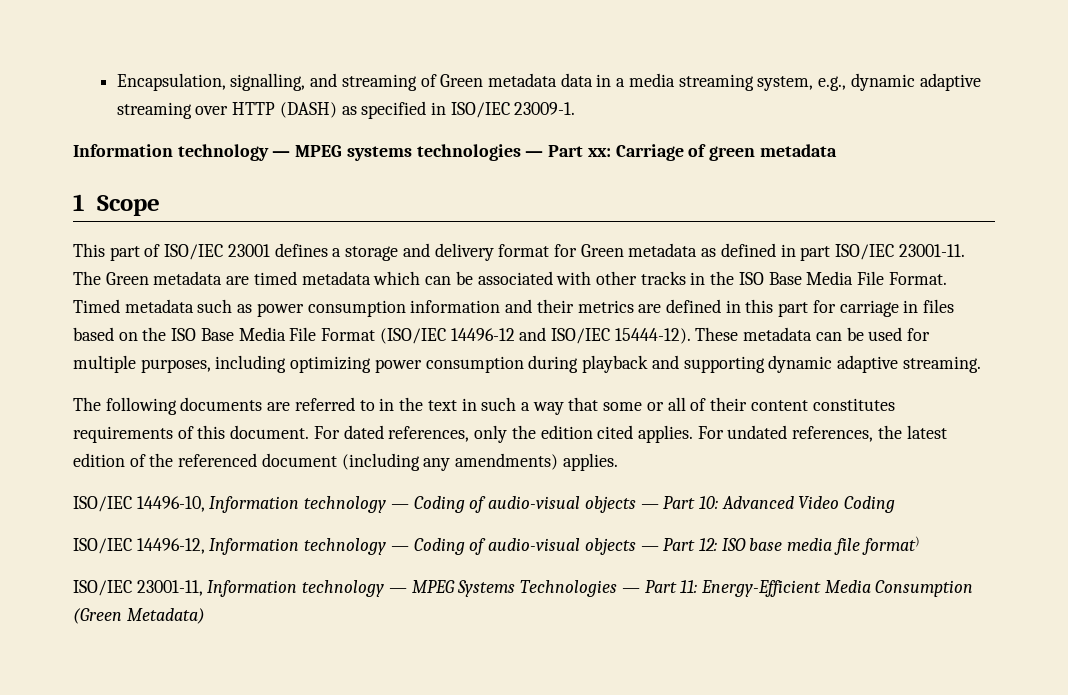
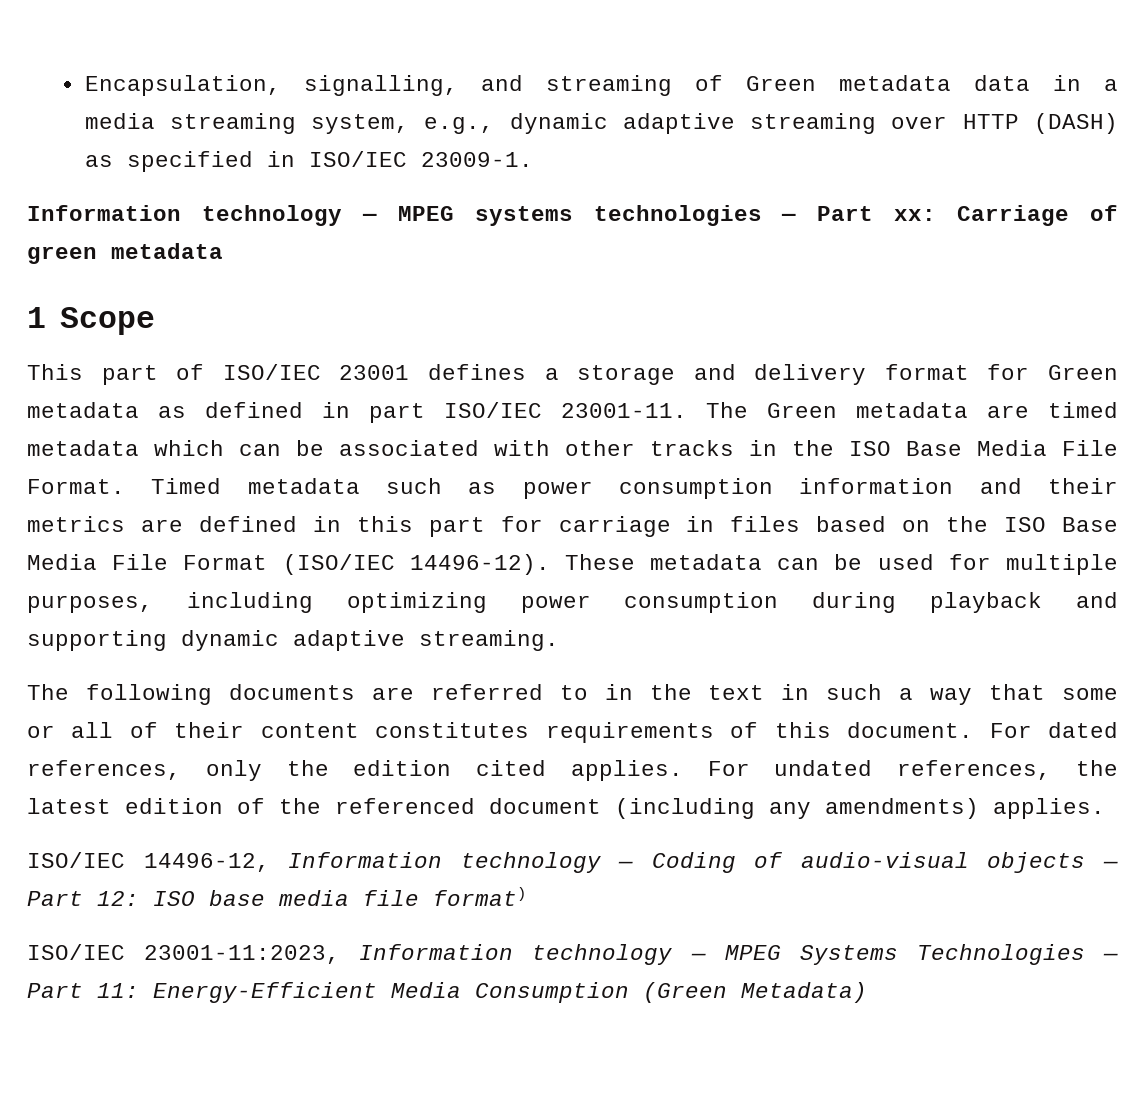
[450,327,691,344] 14496-12 and ISO/IEC 15444-12). -> [409,554,550,575] 14496-12).
[73,496,896,513] // ISO/IEC 14496-10, Information technology — Coding of audio-visual objects — Part 10: Advanced Video Coding -> (1105, 808) none
[136,580,203,596] 23001-11, -> [144,945,341,964] 23001-11:2023,

